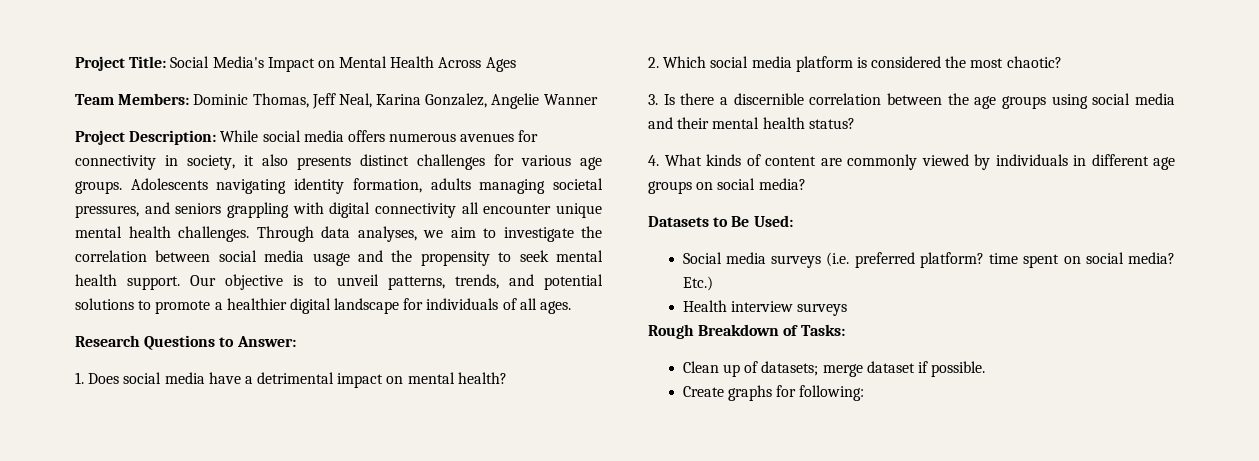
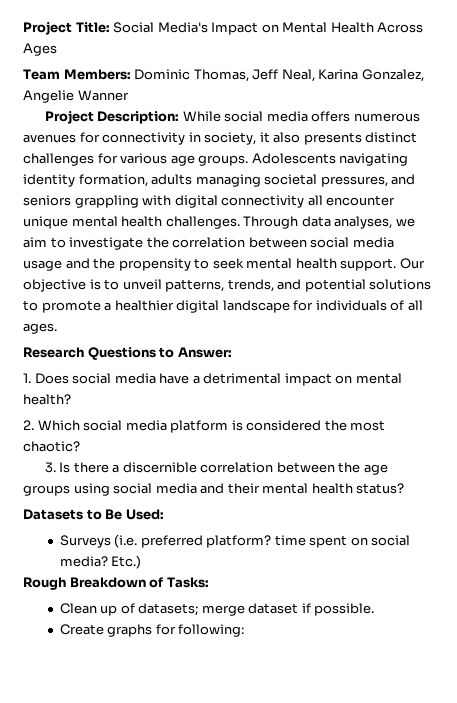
[648,154,1175,170] [648,178,806,194] // 4. What kinds of content are commonly viewed by individuals in different age groups on social media? -> (405, 488) none
[682,252,822,268] Social media surveys -> [59,535,111,548] Surveys
[682,300,848,316] // Health interview surveys -> (142, 562) none

